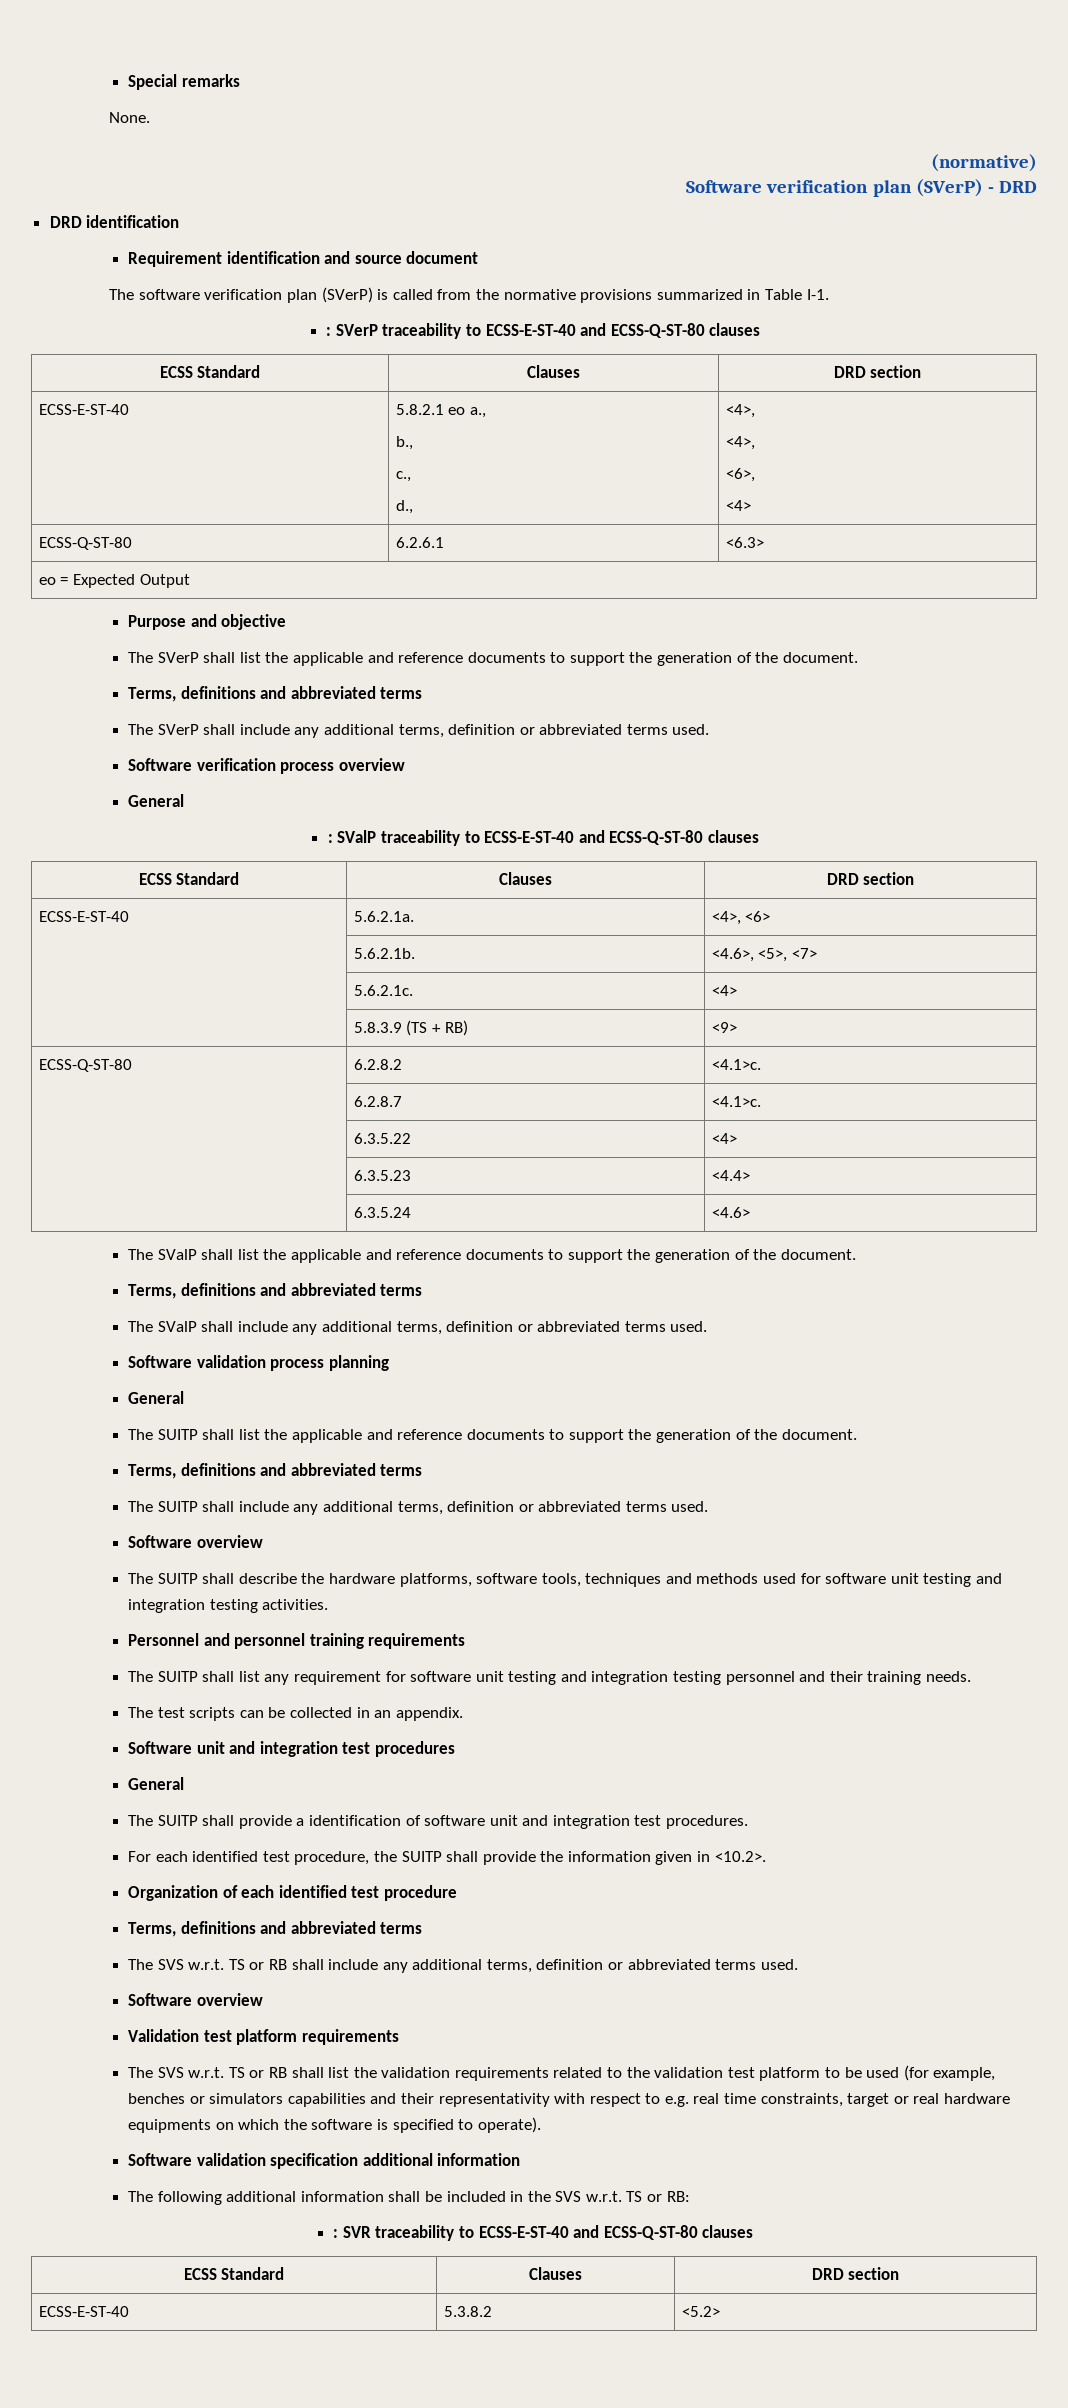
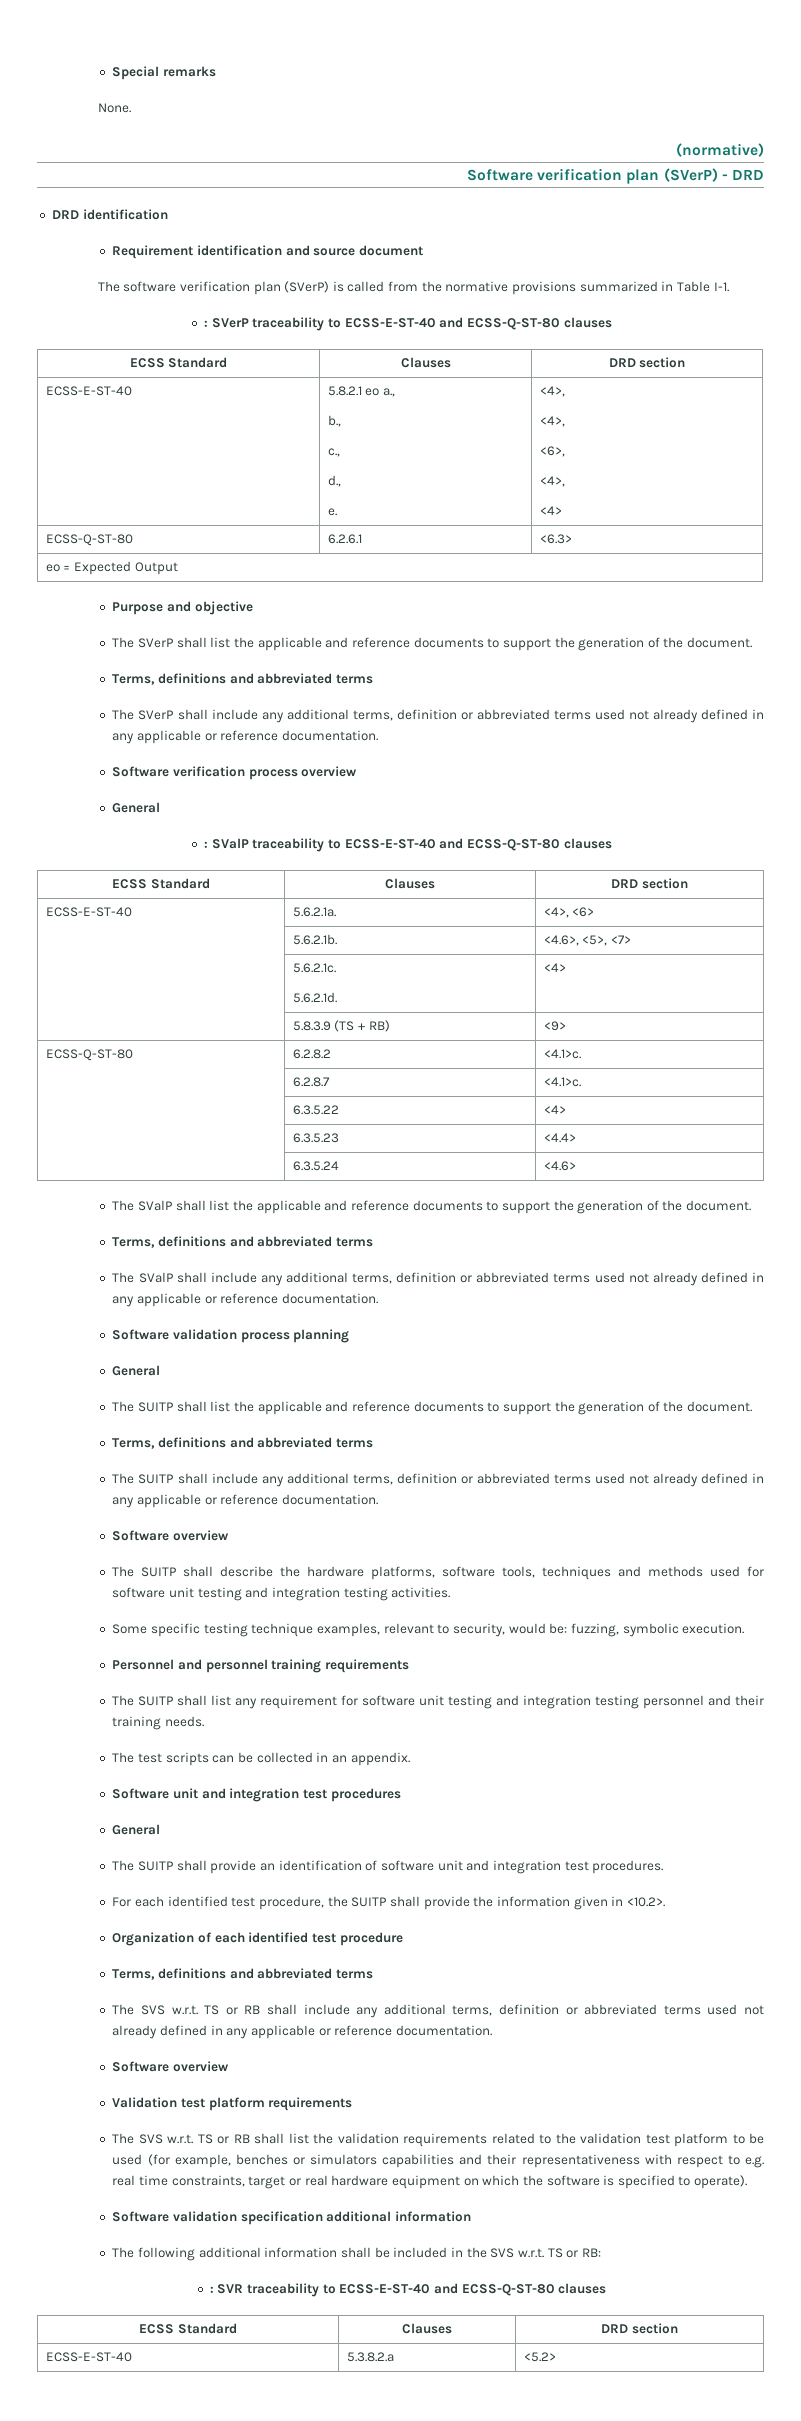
(413, 507) none -> [327,508,337,516] // e.
(755, 475) none -> [539,476,565,487] // <4>,
[672,724,710,735] used. -> [594,709,764,723] [112,730,379,744] used not already defined in any applicable or reference documentation.
(413, 990) none -> [292,992,337,1003] // 5.6.2.1d.
[670,1321,708,1332] used. -> [594,1272,765,1286] [112,1293,379,1307] used not already defined in any applicable or reference documentation.
[671,1501,709,1512] used. -> [594,1473,764,1487] [112,1494,379,1508] used not already defined in any applicable or reference documentation.
(329, 1604) none -> [112,1623,745,1637] // Some specific testing technique examples, relevant to security, would be: fuzzing, symbolic execution.
[296,1818,305,1826] a -> [260,1863,276,1871] an
[760,1959,798,1970] used. -> [707,2004,764,2015] [112,2025,492,2039] used not already defined in any applicable or reference documentation.
[438,2093,550,2107] representativity -> [521,2154,640,2168] representativeness
[127,2119,211,2133] equipments -> [391,2175,460,2189] equipment
[443,2306,492,2317] 5.3.8.2 -> [346,2352,394,2362] 5.3.8.2.a

